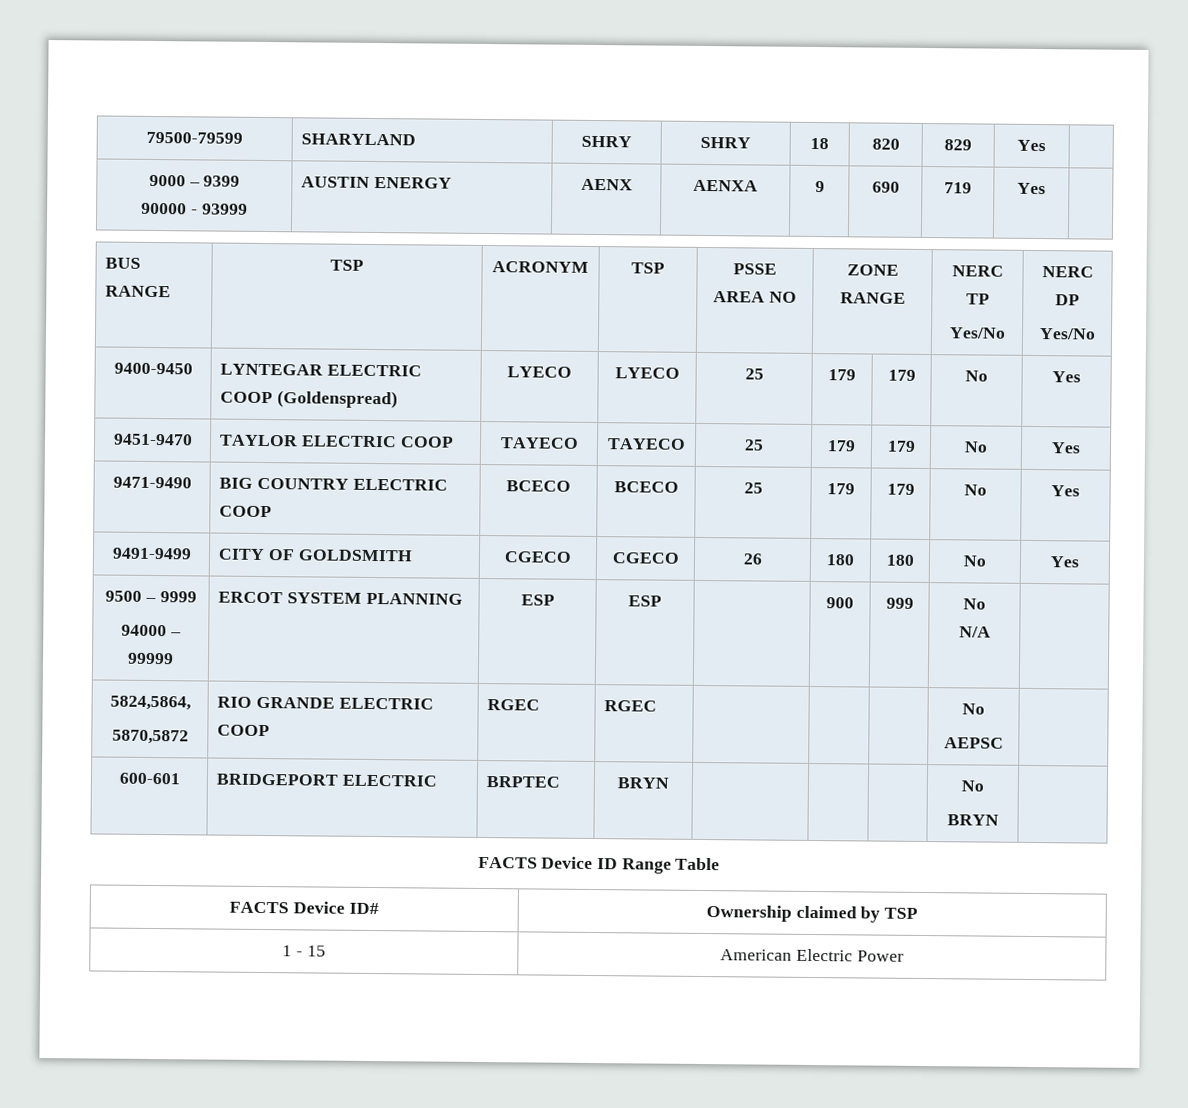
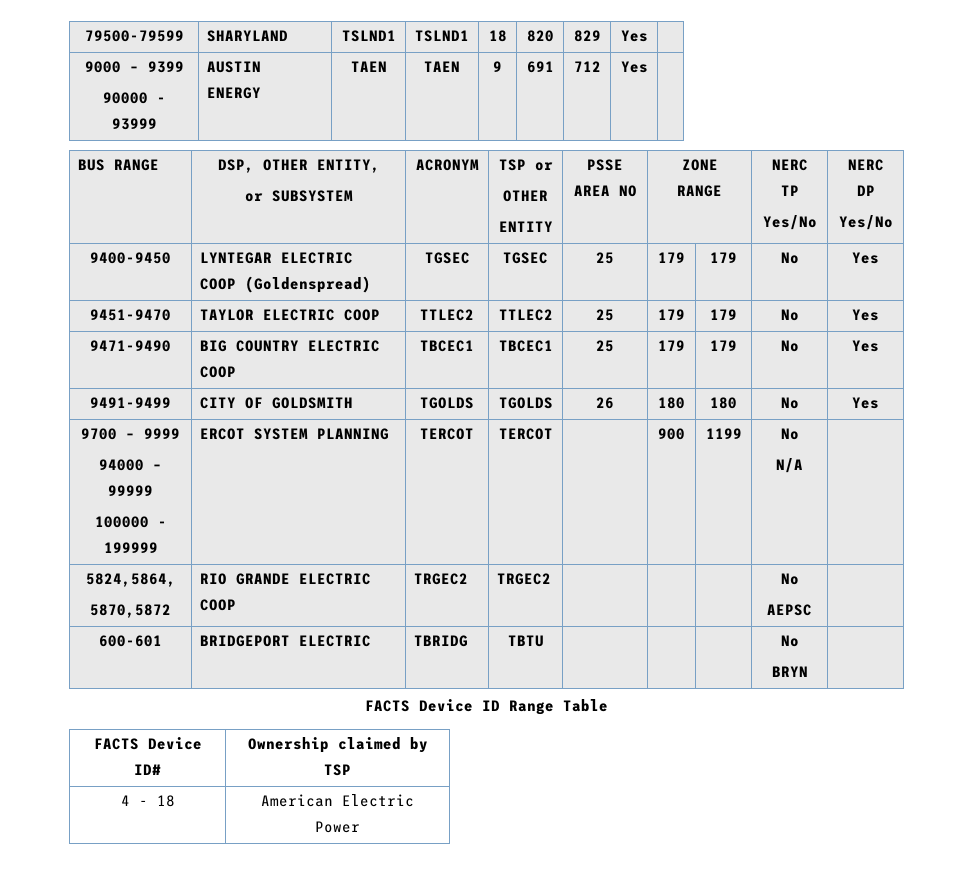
[581,135,632,148] [700,136,751,149] SHRY | SHRY -> [341,30,396,42] [415,30,469,42] TSLND1 | TSLND1
[580,178,633,191] [693,179,758,192] AENX | AENXA -> [350,61,387,72] [424,61,460,72] TAEN | TAEN
[871,181,900,193] [944,182,972,194] 690 | 719 -> [526,61,554,73] [573,61,601,72] 691 | 712
[330,259,364,271] TSP -> [217,159,380,173] [244,190,353,202] DSP, OTHER ENTITY, // or SUBSYSTEM
(665, 268) none -> [534,162,553,171] [503,190,548,202] [498,221,553,232] or // OTHER // ENTITY
[507,366,572,378] [614,367,680,379] LYECO | LYECO -> [424,252,470,264] [503,252,548,264] TGSEC | TGSEC
[499,437,579,449] [607,438,686,450] TAYECO | TAYECO -> [420,309,474,321] [498,309,553,321] TTLEC2 | TTLEC2
[506,480,571,492] [613,481,679,493] BCECO | BCECO -> [420,340,474,352] [498,340,553,352] TBCEC1 | TBCEC1
[504,551,572,563] [611,552,680,564] CGECO | CGECO -> [420,397,474,409] [498,397,553,409] TGOLDS | TGOLDS
[105,590,143,602] 9500 -> [81,428,117,440] 9700
(174, 658) none -> [94,516,167,528] [103,542,158,553] // 100000 - 199999
[520,594,555,606] [628,595,662,607] ESP | ESP -> [420,428,474,440] [498,428,553,440] TERCOT | TERCOT
[885,597,914,609] 999 -> [705,428,742,439] 1199
[487,699,541,711] [604,700,658,712] RGEC | RGEC -> [414,573,469,585] [497,573,552,585] TRGEC2 | TRGEC2
[486,776,561,788] [617,777,669,789] BRPTEC | BRYN -> [414,635,469,647] [507,635,544,647] TBRIDG | TBTU
[282,945,326,957] 1 - 15 -> [120,795,175,807] 4 - 18

